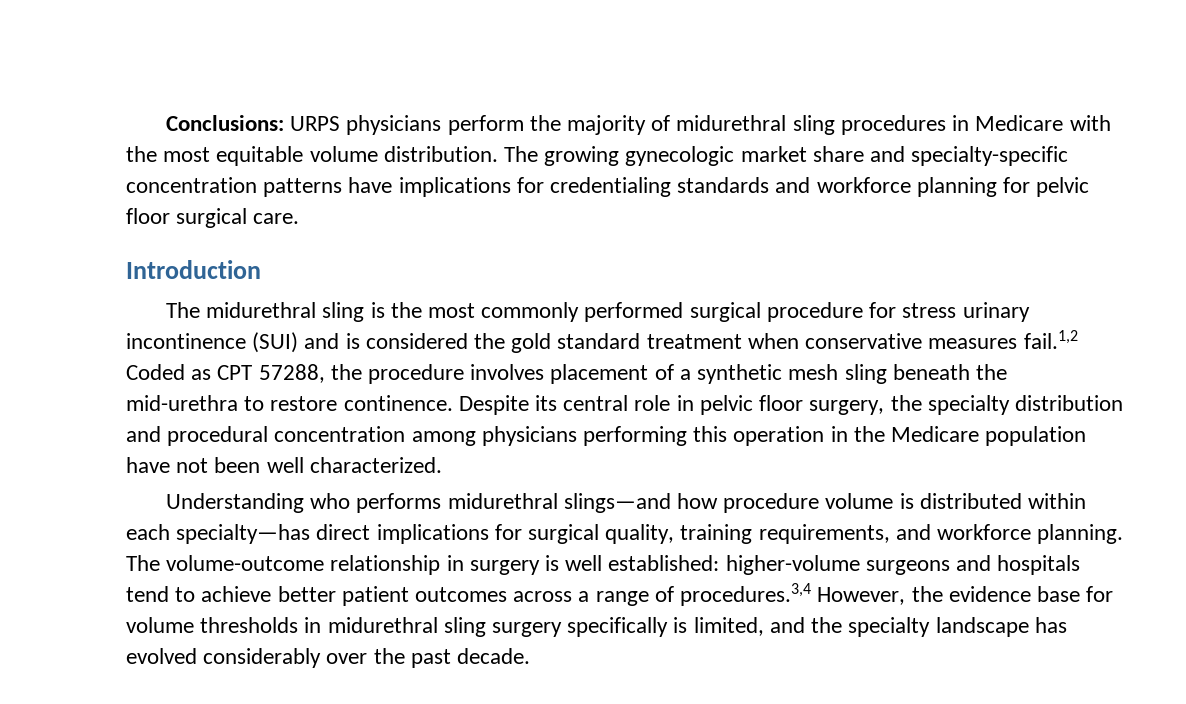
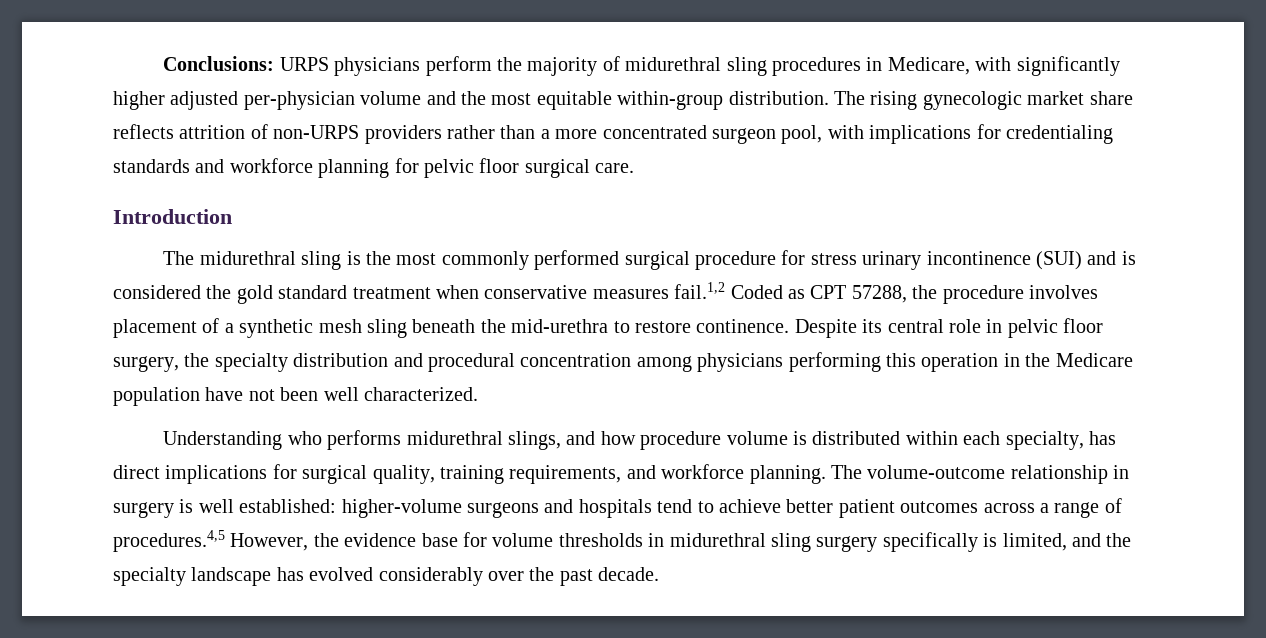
[975,115,1111,131] Medicare with -> [887,56,1120,76] [113,91,456,110] Medicare, with significantly higher adjusted per-physician volume and
[309,146,378,162] volume -> [617,91,724,110] within-group
[544,146,620,166] growing -> [870,91,918,110] rising
[870,146,1069,166] [126,177,393,197] and specialty-specific concentration patterns have -> [113,124,864,144] reflects attrition of non-URPS providers rather than a more concentrated surgeon pool, with
[563,493,671,513] slings—and -> [507,431,596,450] slings, and
[176,524,311,544] specialty—has -> [1005,431,1116,450] specialty, has
[680,583,812,606] procedures.3,4 -> [113,530,225,552] procedures.4,5

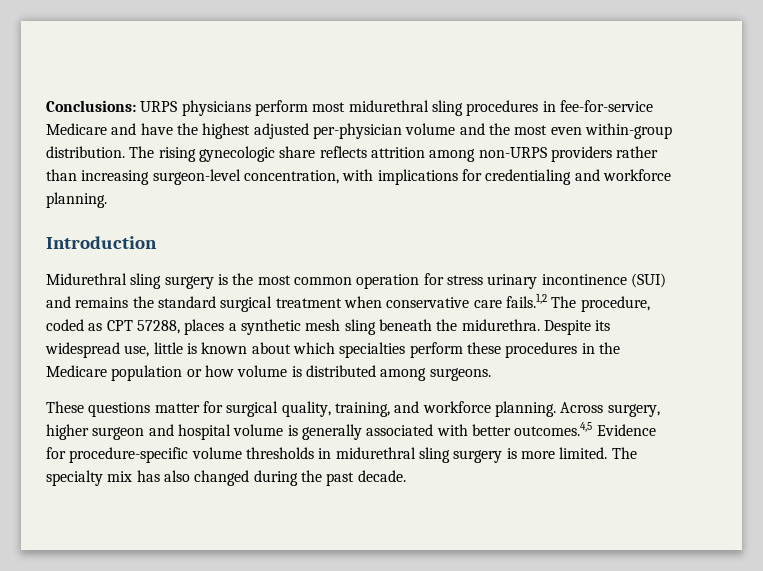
[496,56,620,76] the majority of -> [312,102,346,112] most
[887,56,1120,76] [113,91,165,110] Medicare, with significantly higher -> [559,100,653,112] [46,123,251,139] fee-for-service Medicare and have the highest
[536,91,612,110] equitable -> [550,127,582,135] even
[1027,91,1085,105] market -> (275, 154) none
[250,124,268,139] of -> [429,149,476,162] among
[540,125,823,144] a more concentrated surgeon pool, -> [81,169,339,185] increasing surgeon-level concentration,
[113,158,635,178] [113,209,232,224] [163,250,776,270] standards and workforce planning for pelvic floor surgical care. // Introduction // The midurethral sling is the most commonly performed surgical procedure -> [574,169,671,181] [46,192,107,208] [46,236,157,249] [46,273,420,289] and workforce planning. // Introduction // Midurethral sling surgery is the most common operation
[1121,251,1136,265] [113,282,1098,304] [113,318,220,338] is considered the gold standard treatment when conservative measures fail.1,2 Coded as CPT 57288, the procedure involves placement of -> [75,293,650,312] [46,319,225,335] remains the standard surgical treatment when conservative care fails.1,2 The procedure, coded as CPT 57288, places
[511,318,1104,338] [113,352,1133,372] [113,387,478,406] [163,430,1116,450] [113,465,268,484] mid-urethra to restore continence. Despite its central role in pelvic floor surgery, the specialty distribution and procedural concentration among physicians performing this operation in the Medicare population have not been well characterized. // Understanding who performs midurethral slings, and how procedure volume is distributed within each specialty, has direct implications -> [461,319,611,335] [45,342,620,358] [46,365,491,381] [46,401,200,417] midurethra. Despite its widespread use, little is known about which specialties perform these procedures in the Medicare population or how volume is distributed among surgeons. // These questions matter
[440,464,1130,484] [113,498,1122,518] [113,530,487,552] training requirements, and workforce planning. The volume-outcome relationship in surgery is well established: higher-volume surgeons and hospitals tend to achieve better patient outcomes across a range of procedures.4,5 However, the evidence base for -> [334,401,660,417] [46,422,656,440] [46,447,189,463] training, and workforce planning. Across surgery, higher surgeon and hospital volume is generally associated with better outcomes.4,5 Evidence for procedure-specific
[882,532,1132,552] [113,567,524,586] specifically is limited, and the specialty landscape has evolved considerably over -> [506,447,637,459] [46,470,298,486] is more limited. The specialty mix has also changed during

